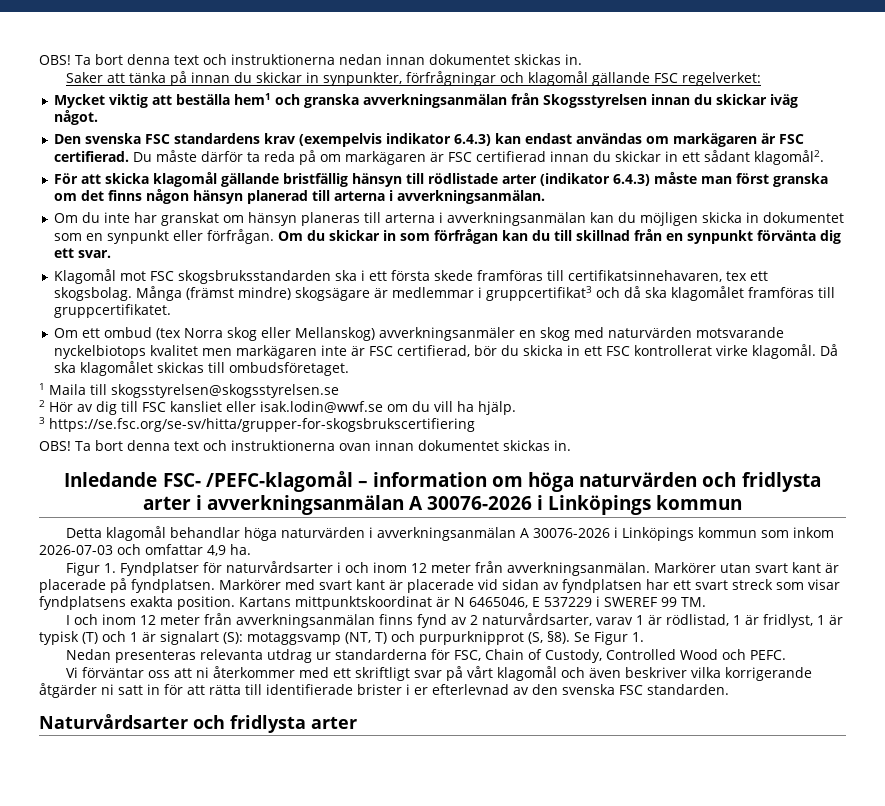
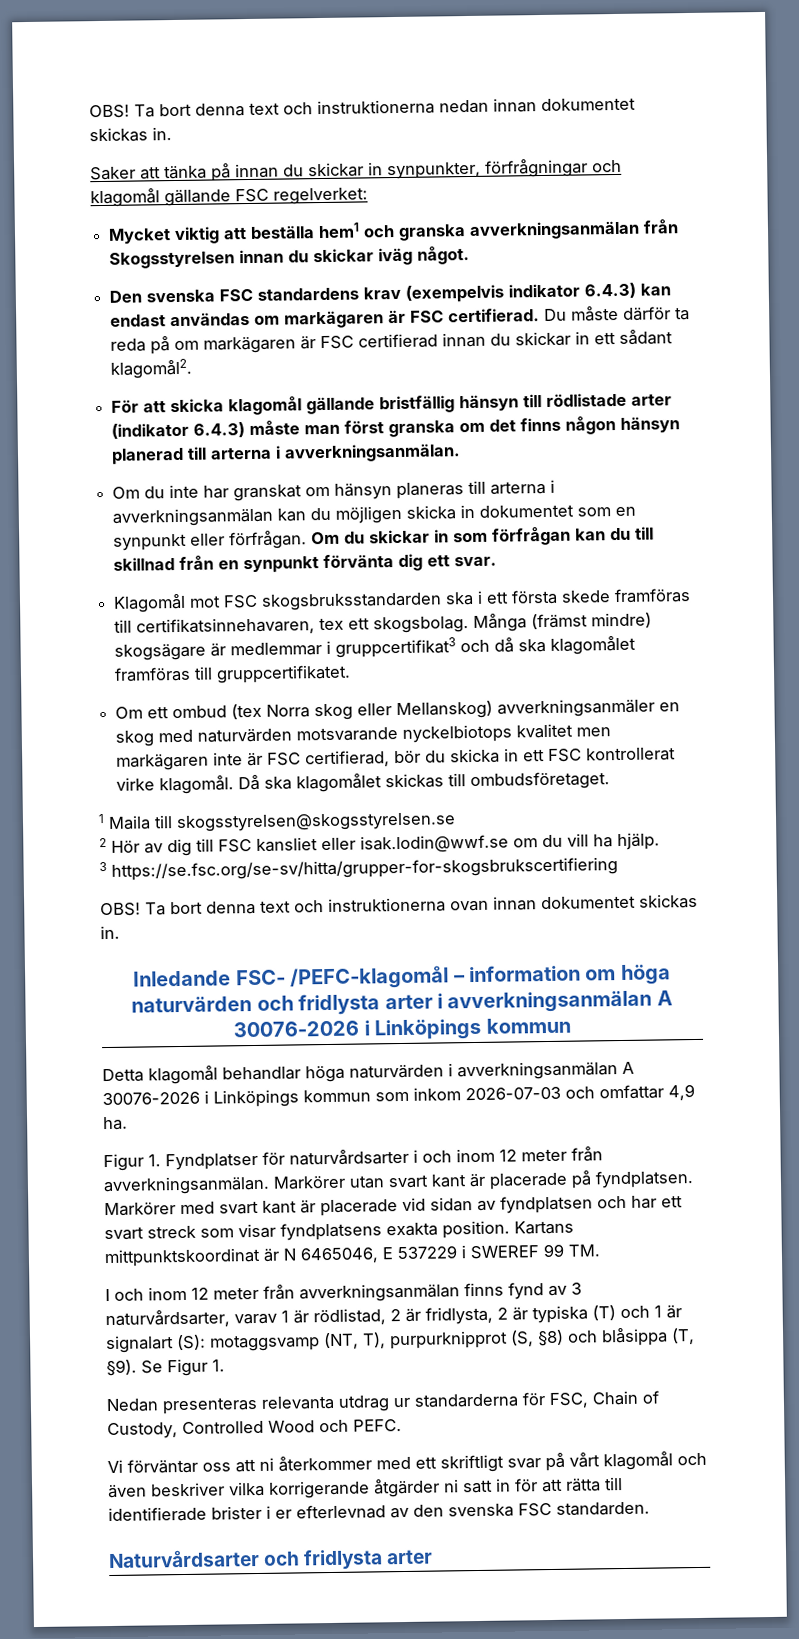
(642, 586) none -> [597,1195,627,1209] och
[470,615,479,625] 2 -> [571,1282,582,1295] 3
[733,614,844,628] [39,631,79,645] 1 är fridlyst, 1 är typisk -> [390,1305,588,1325] 2 är fridlysta, 2 är typiska
[375,631,570,645] T) och purpurknipprot (S, §8). -> [362,1327,695,1350] [106,1359,137,1377] T), purpurknipprot (S, §8) och blåsippa (T, §9).

